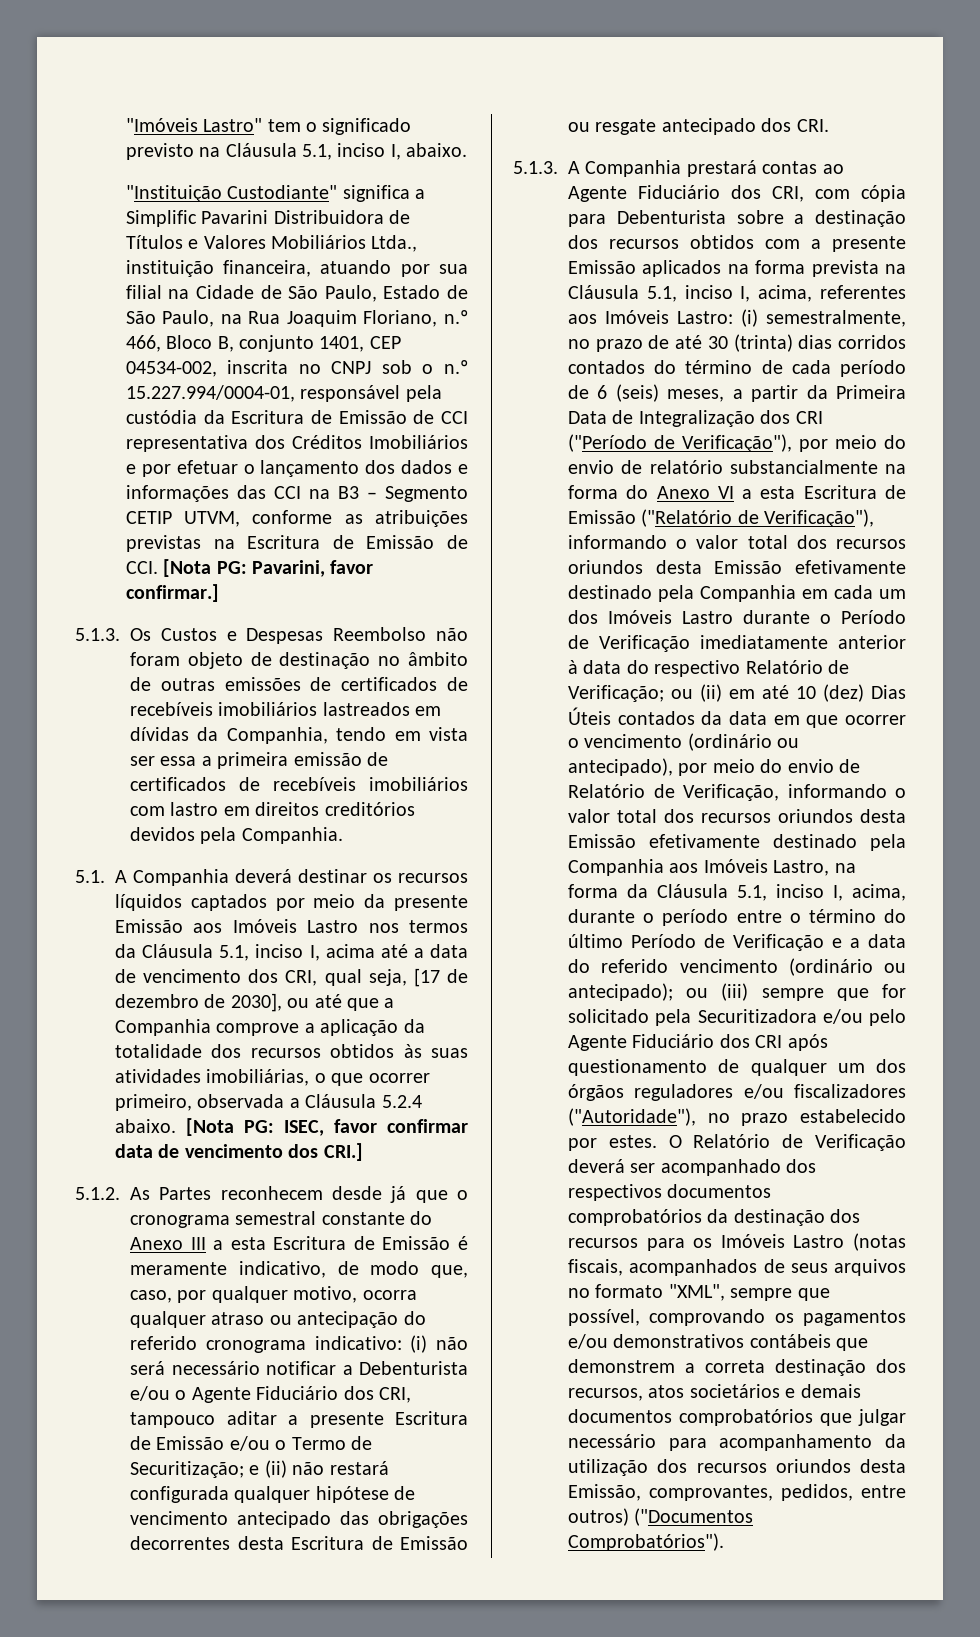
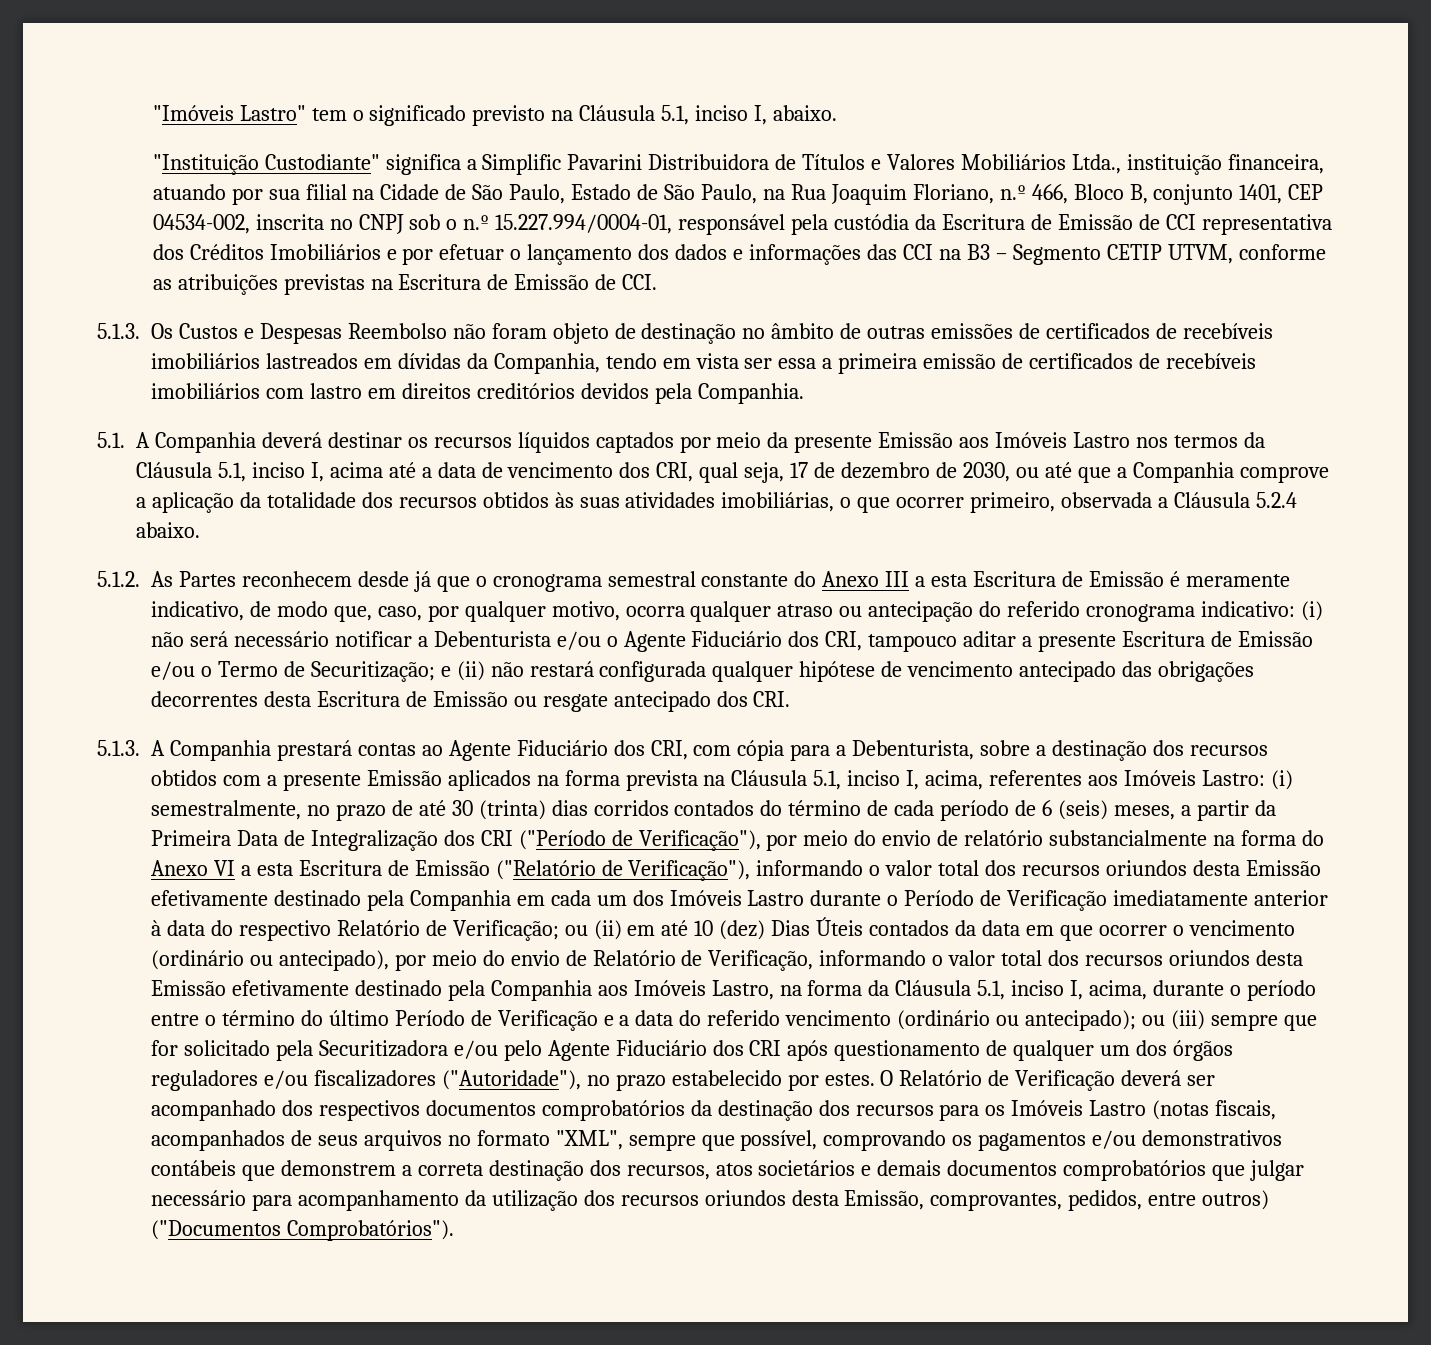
[163,559,374,577] [125,584,219,602] [Nota PG: Pavarini, favor confirmar.] -> (658, 282) none
[413,968,440,987] [17 -> [790,462,809,478] 17
[230,993,282,1012] 2030], -> [962,462,1010,482] 2030,
[186,1118,468,1136] [115,1143,363,1161] [Nota PG: ISEC, favor confirmar data de vencimento dos CRI.] -> (200, 530) none
[616,210,726,224] Debenturista -> [836,740,975,760] a Debenturista,

